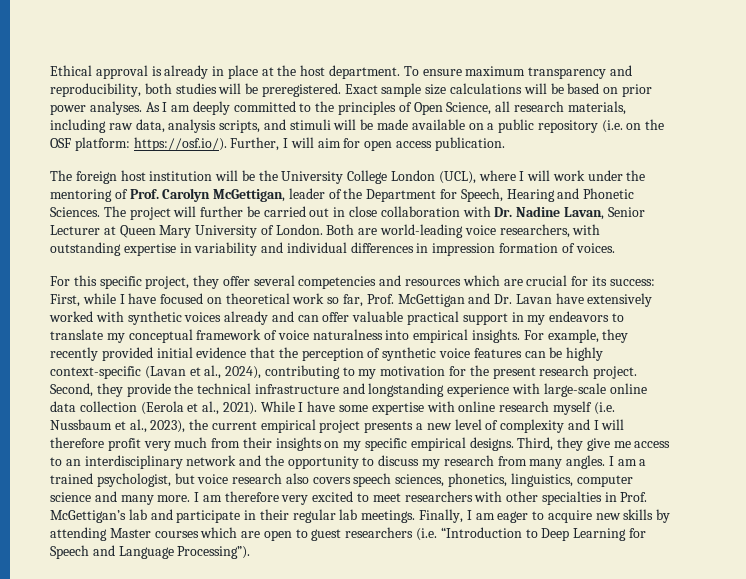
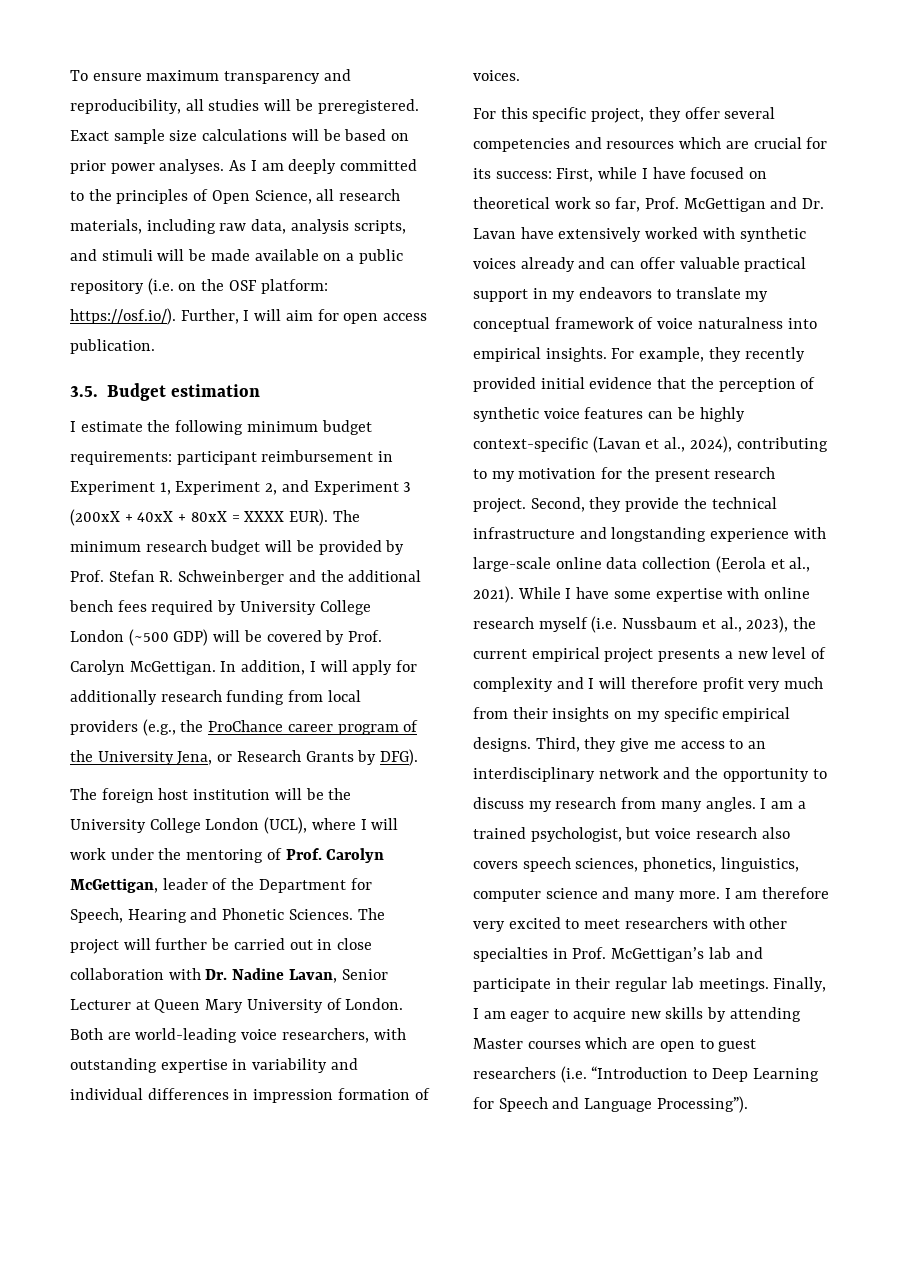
[50,65,401,79] Ethical approval is already in place at the host department. -> (70, 75) none
[144,83,172,94] both -> [185,99,204,111] all
(505, 144) none -> [70,383,261,401] [70,420,372,435] [70,450,394,465] [70,480,412,495] [70,509,360,526] [70,540,405,555] [70,570,422,585] [69,600,371,615] [70,629,383,646] [70,660,418,675] [70,690,361,705] [70,719,419,736] [70,749,419,766] // 3.5. Budget estimation // I estimate the following minimum budget requirements: participant reimbursement in Experiment 1, Experiment 2, and Experiment 3 (200xX + 40xX + 80xX = XXXX EUR). The minimum research budget will be provided by Prof. Stefan R. Schweinberger and the additional bench fees required by University College London (~500 GDP) will be covered by Prof. Carolyn McGettigan. In addition, I will apply for additionally research funding from local providers (e.g., the ProChance career program of the University Jena, or Research Grants by DFG).

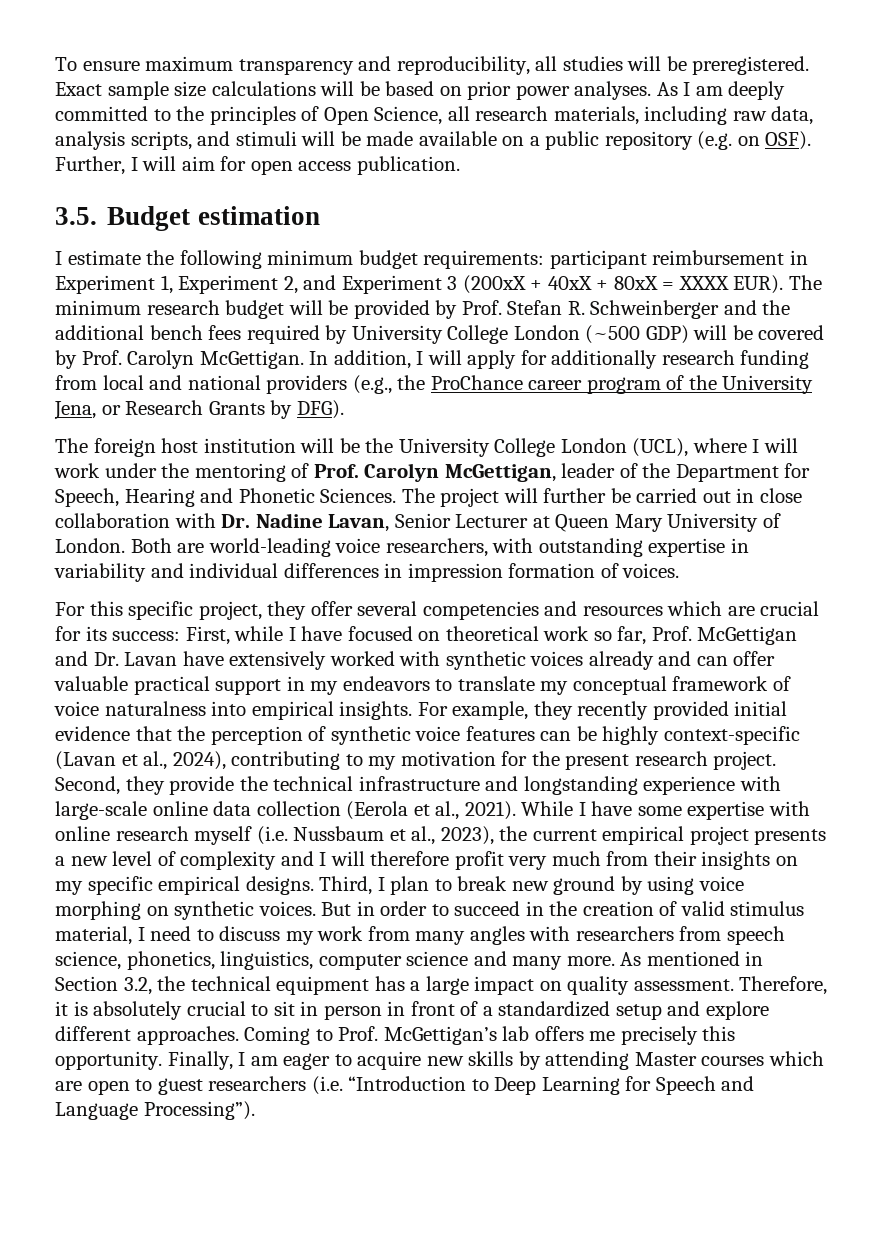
[147,278,328,295] [70,308,176,325] (i.e. on the OSF platform: https://osf.io/). -> [697,131,812,150] (e.g. on OSF).
(361, 696) none -> [149,375,261,390] and national
[584,737,767,752] [473,767,809,782] they give me access to an interdisciplinary network and the opportunity -> [377,876,744,895] [55,901,805,920] [55,926,192,945] I plan to break new ground by using voice morphing on synthetic voices. But in order to succeed in the creation of valid stimulus material, I need
[555,797,617,809] research -> [317,926,364,941] work
[705,797,806,812] [473,827,790,842] [473,857,639,872] angles. I am a trained psychologist, but voice research also covers speech sciences, -> [469,926,785,945] [55,951,121,970] angles with researchers from speech science,
[724,887,830,899] [473,917,788,932] [473,947,763,962] [473,977,769,992] I am therefore very excited to meet researchers with other specialties in Prof. McGettigan’s lab and participate in their regular lab meetings. -> [620,951,764,966] [55,976,828,995] [55,1001,770,1020] [55,1026,736,1045] [55,1051,162,1070] As mentioned in Section 3.2, the technical equipment has a large impact on quality assessment. Therefore, it is absolutely crucial to sit in person in front of a standardized setup and explore different approaches. Coming to Prof. McGettigan’s lab offers me precisely this opportunity.

